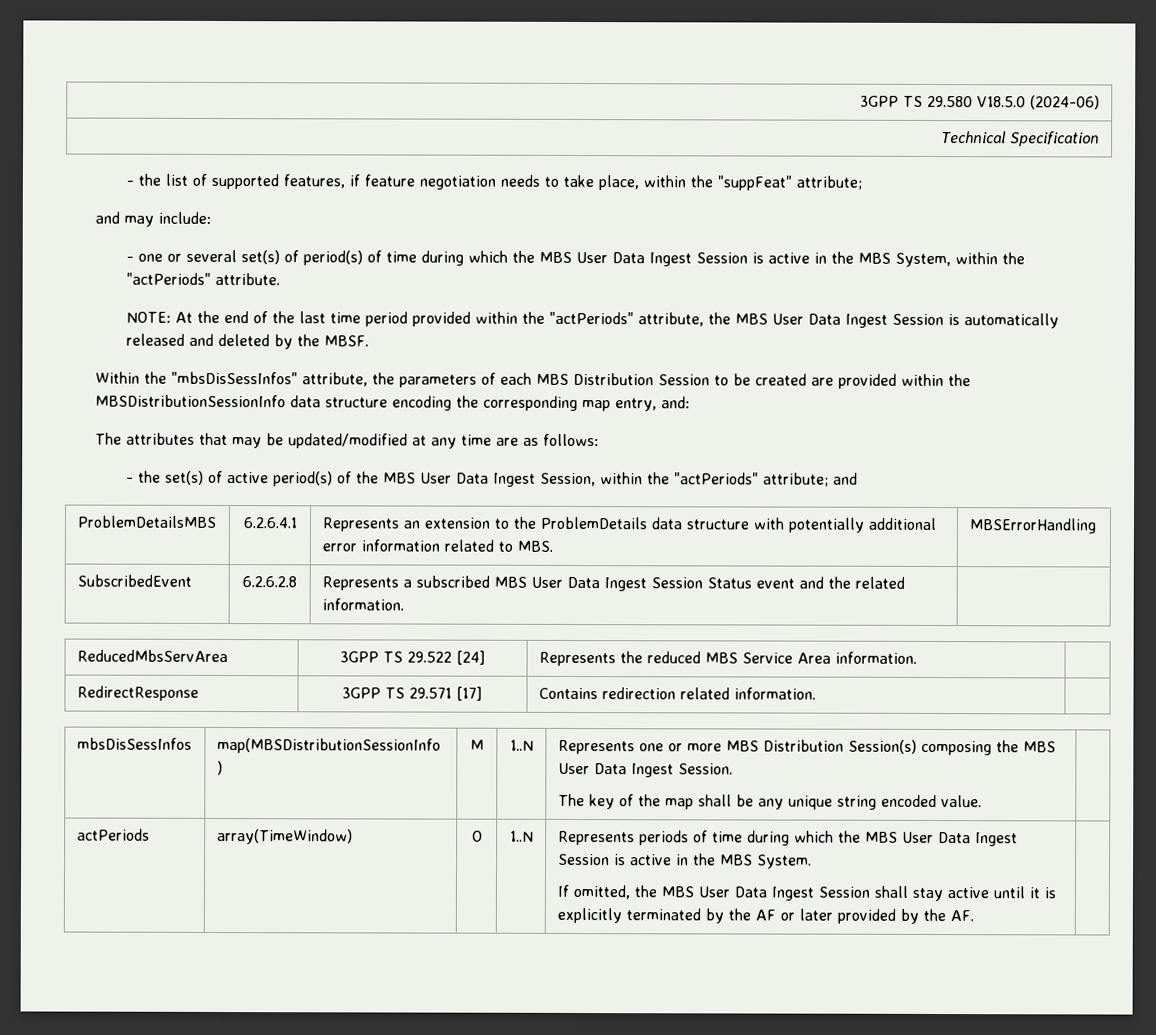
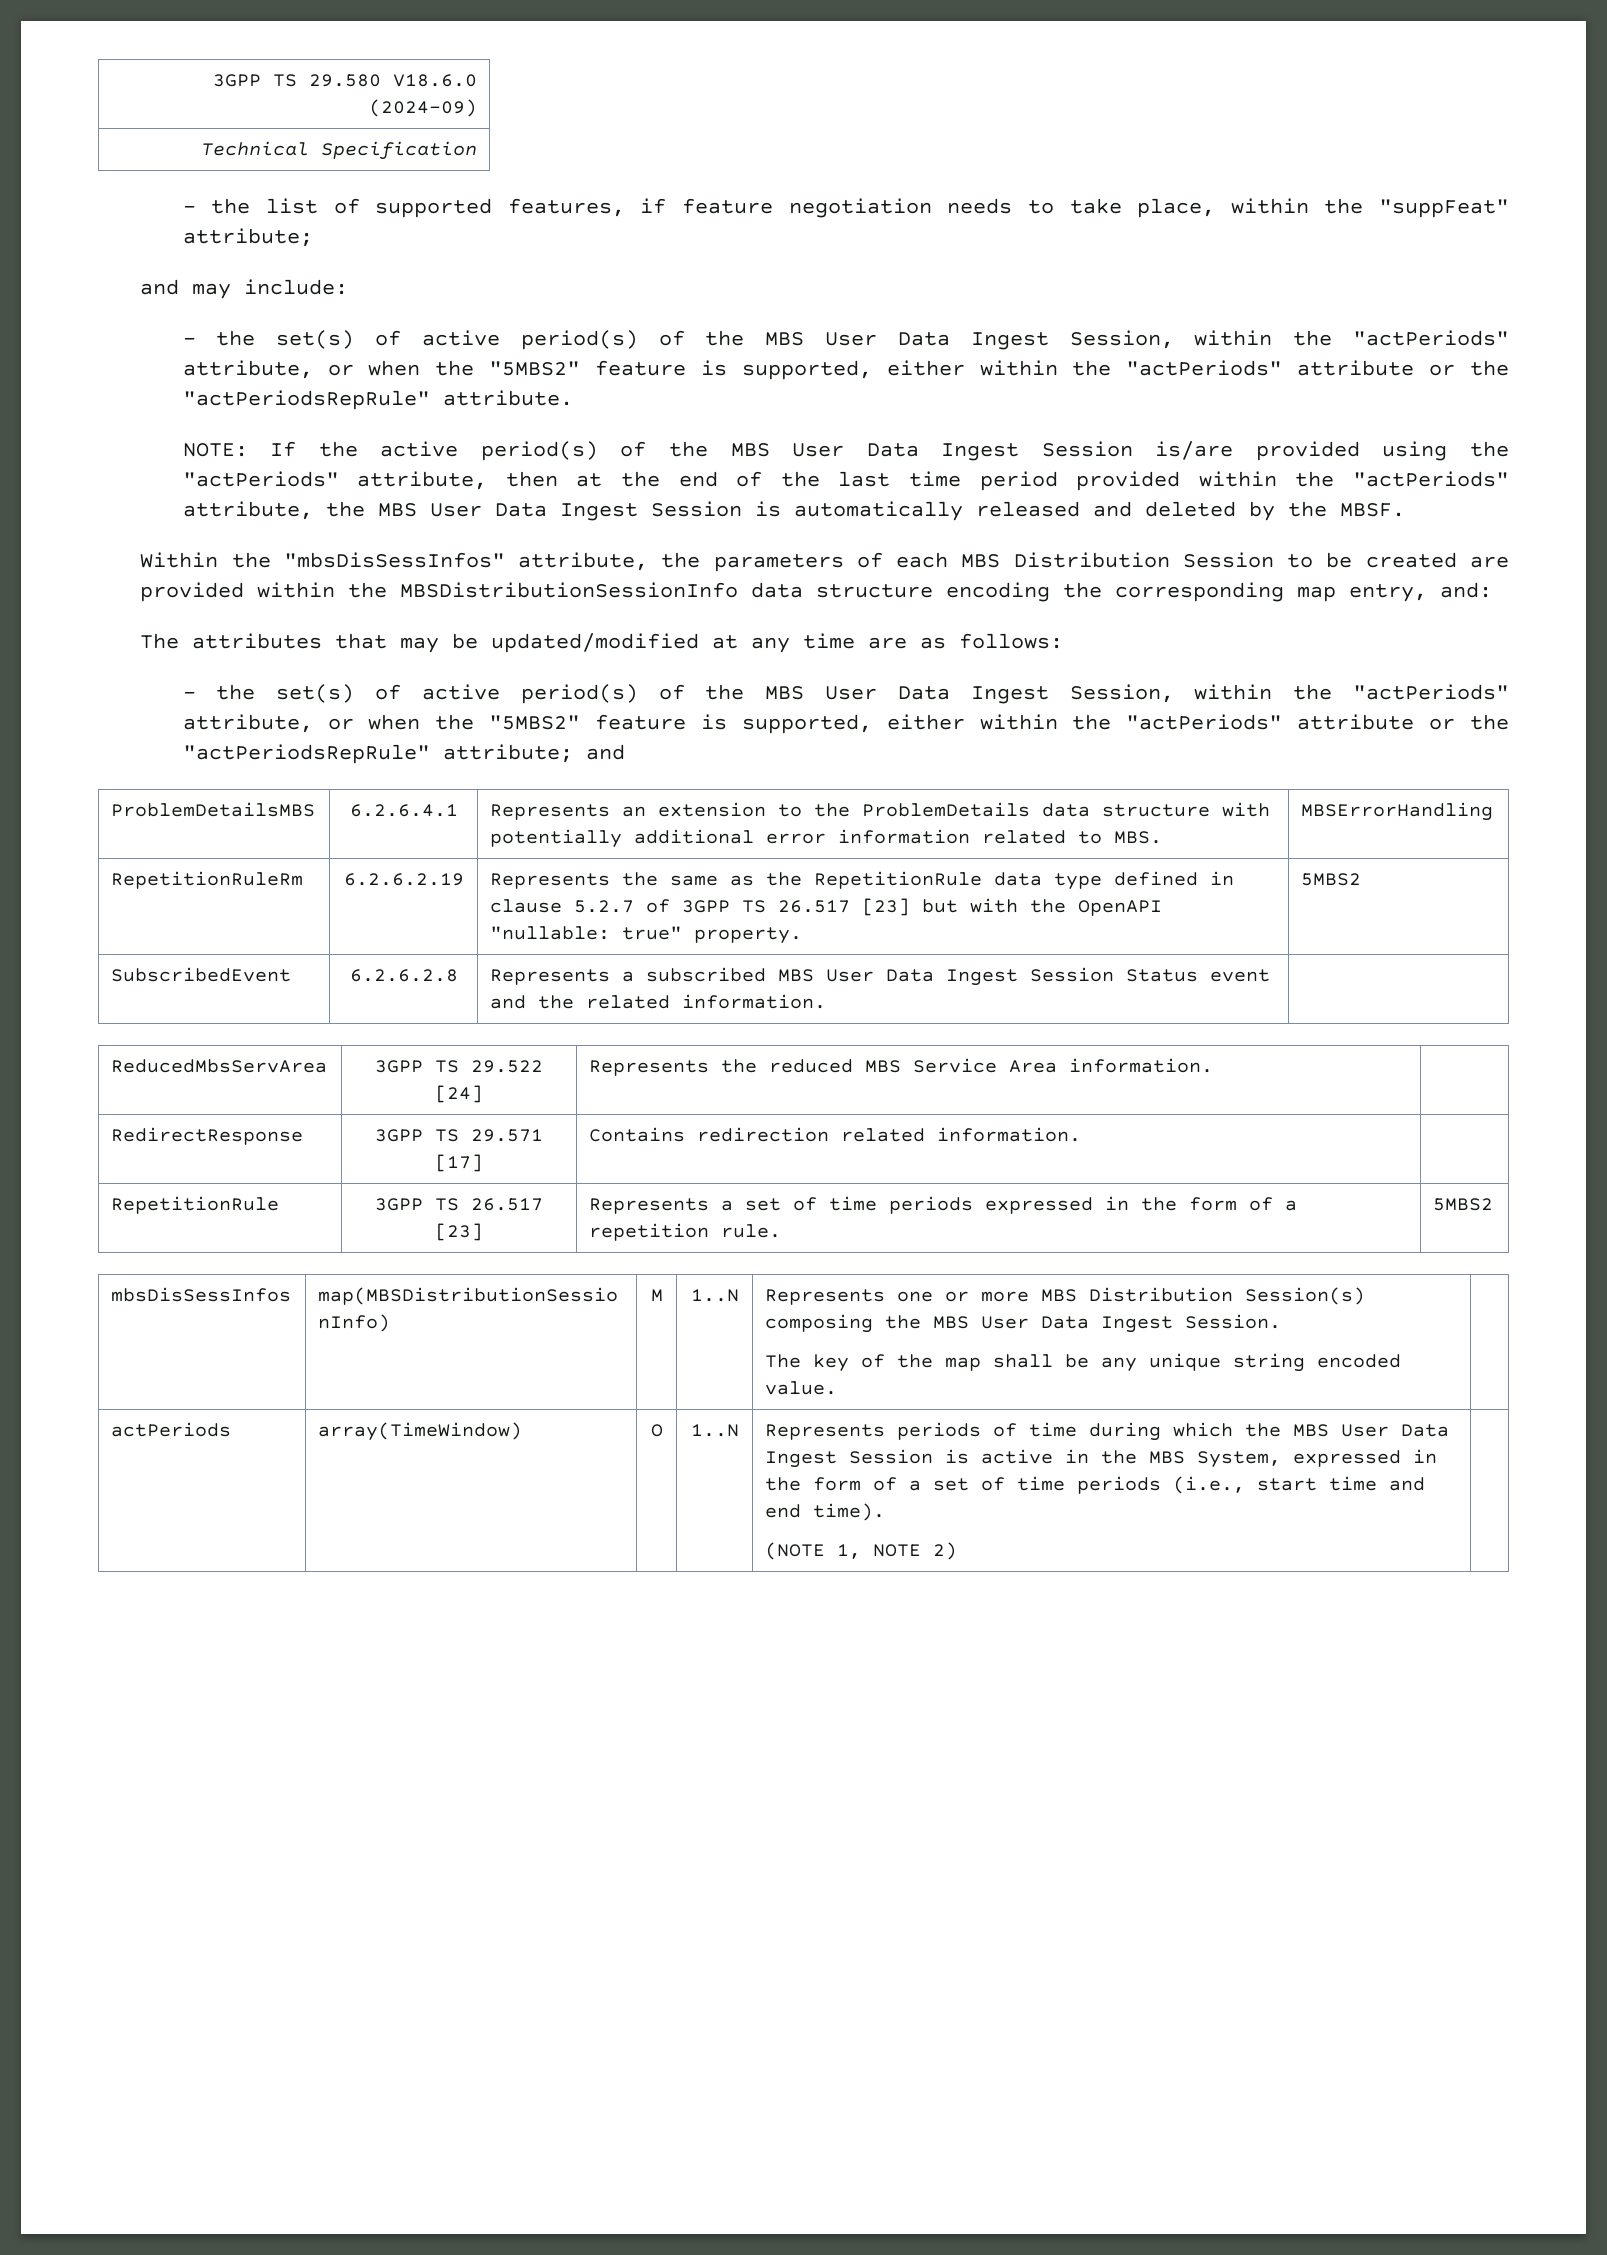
[977,95,1101,110] V18.5.0 (2024-06) -> [392,74,477,87] [368,99,477,117] V18.6.0 (2024-09)
[137,249,1025,268] [125,272,280,286] [125,311,193,323] one or several set(s) of period(s) of time during which the MBS User Data Ingest Session is active in the MBS System, within the "actPeriods" attribute. // NOTE: At -> [216,330,1509,350] [182,360,1509,380] [182,390,573,410] [182,441,1510,461] [182,471,603,490] the set(s) of active period(s) of the MBS User Data Ingest Session, within the "actPeriods" attribute, or when the "5MBS2" feature is supported, either within the "actPeriods" attribute or the "actPeriodsRepRule" attribute. // NOTE: If the active period(s) of the MBS User Data Ingest Session is/are provided using the "actPeriods" attribute, then at
(759, 478) none -> [182,714,1509,734] [182,744,430,764] attribute, or when the "5MBS2" feature is supported, either within the "actPeriods" attribute or the "actPeriodsRepRule"
(1096, 526) none -> [111,871,304,889] [343,873,464,886] [490,871,1235,890] [490,898,1163,916] [490,926,803,944] [1301,873,1362,886] // RepetitionRuleRm | 6.2.6.2.19 | Represents the same as the RepetitionRule data type defined in clause 5.2.7 of 3GPP TS 26.517 [23] but with the OpenAPI "nullable: true" property. | 5MBS2
(816, 693) none -> [111,1196,280,1214] [375,1198,543,1211] [435,1223,483,1241] [589,1196,1298,1214] [589,1223,782,1241] [1433,1198,1494,1211] // RepetitionRule | 3GPP TS 26.517 [23] | Represents a set of time periods expressed in the form of a repetition rule. | 5MBS2
[756,854,812,869] [556,884,1056,902] [556,907,974,924] System. // If omitted, the MBS User Data Ingest Session shall stay active until it is explicitly terminated by the AF or later provided by the AF. -> [1197,1449,1438,1468] [765,1476,1426,1494] [765,1503,886,1521] [765,1542,958,1560] System, expressed in the form of a set of time periods (i.e., start time and end time). // (NOTE 1, NOTE 2)

